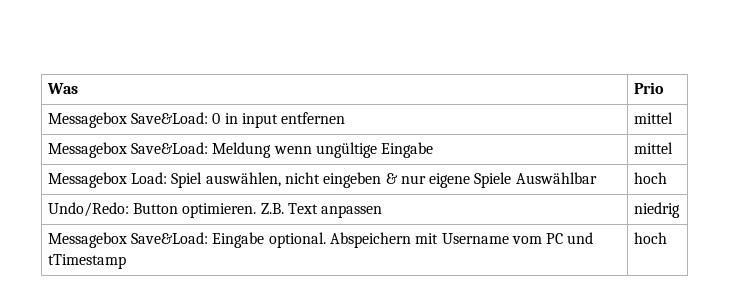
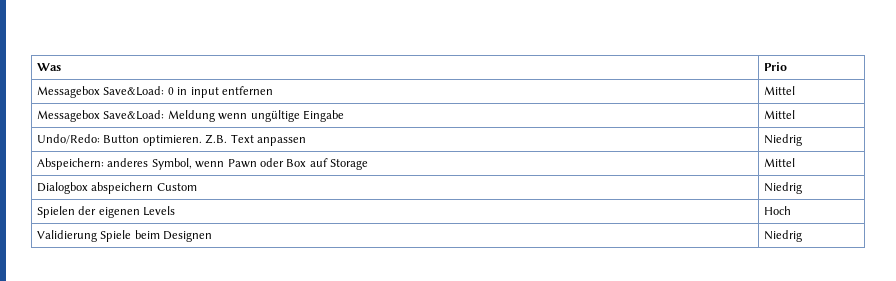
[633,112,673,124] mittel -> [764,86,796,95] Mittel
[633,142,673,154] [47,172,597,188] [633,172,667,184] mittel // Messagebox Load: Spiel auswählen, nicht eingeben & nur eigene Spiele Auswählbar | hoch -> [764,110,796,119] Mittel
[633,202,680,218] [47,232,594,248] [47,254,126,269] [633,232,667,244] niedrig // Messagebox Save&Load: Eingabe optional. Abspeichern mit Username vom PC und tTimestamp | hoch -> [764,134,803,146] [37,158,369,170] [764,158,796,167] [37,182,197,194] [764,182,803,194] [37,206,176,218] [764,206,792,215] [37,230,213,242] [764,230,803,242] Niedrig // Abspeichern: anderes Symbol, wenn Pawn oder Box auf Storage | Mittel // Dialogbox abspeichern Custom | Niedrig // Spielen der eigenen Levels | Hoch // Validierung Spiele beim Designen | Niedrig

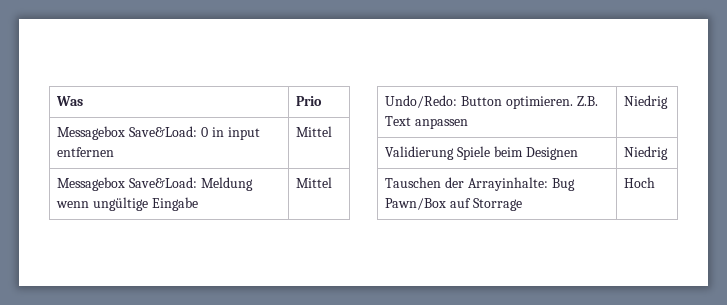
[37,158,369,170] [764,158,796,167] [37,182,197,194] [764,182,803,194] [37,206,176,218] [764,206,792,215] // Abspeichern: anderes Symbol, wenn Pawn oder Box auf Storage | Mittel // Dialogbox abspeichern Custom | Niedrig // Spielen der eigenen Levels | Hoch -> (669, 102) none
(803, 236) none -> [385,177,575,191] [385,198,522,211] [624,177,656,188] // Tauschen der Arrayinhalte: Bug Pawn/Box auf Storrage | Hoch

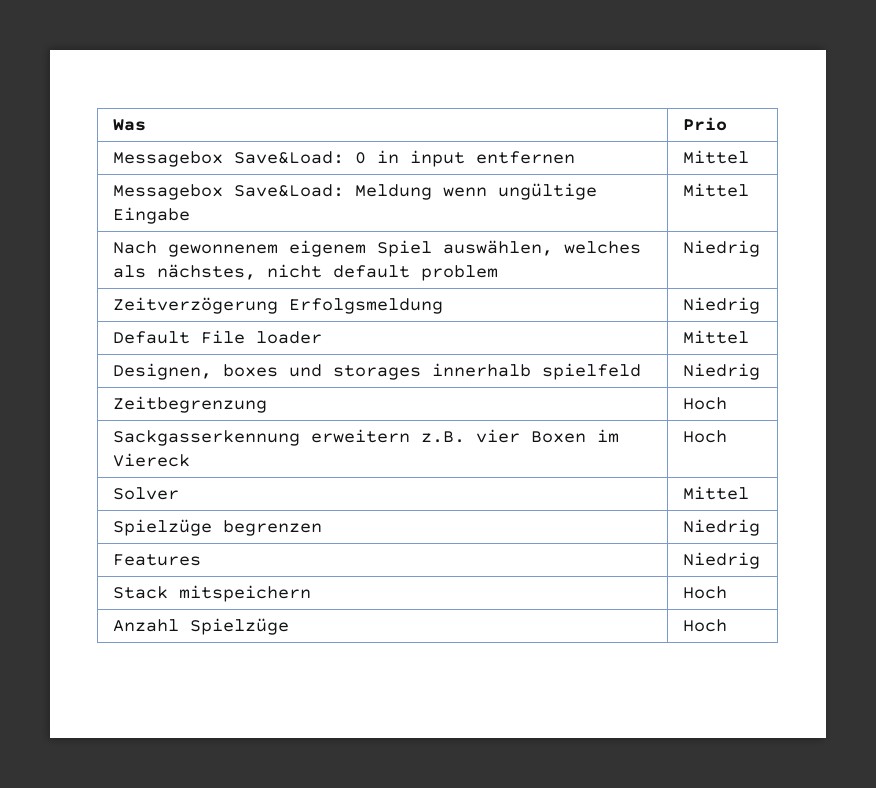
[385,95,598,109] [385,116,469,129] [624,95,669,109] [385,146,578,160] [624,146,669,160] [385,177,575,191] [385,198,522,211] Undo/Redo: Button optimieren. Z.B. Text anpassen | Niedrig // Validierung Spiele beim Designen | Niedrig // Tauschen der Arrayinhalte: Bug Pawn/Box auf Storrage -> [113,240,642,257] [113,264,499,281] [683,240,761,257] [113,297,444,314] [683,297,761,314] [113,330,323,344] [683,330,750,344] [113,363,642,380] [683,363,761,380] [113,396,268,413] [683,397,728,410] [113,429,620,446] [113,453,191,467] [683,430,728,443] [113,487,180,500] [683,486,750,500] [113,519,323,536] [683,519,761,536] [113,554,202,566] [683,552,761,569] [113,585,312,602] [683,586,728,599] [113,618,290,635] Nach gewonnenem eigenem Spiel auswählen, welches als nächstes, nicht default problem | Niedrig // Zeitverzögerung Erfolgsmeldung | Niedrig // Default File loader | Mittel // Designen, boxes und storages innerhalb spielfeld | Niedrig // Zeitbegrenzung | Hoch // Sackgasserkennung erweitern z.B. vier Boxen im Viereck | Hoch // Solver | Mittel // Spielzüge begrenzen | Niedrig // Features | Niedrig // Stack mitspeichern | Hoch // Anzahl Spielzüge

